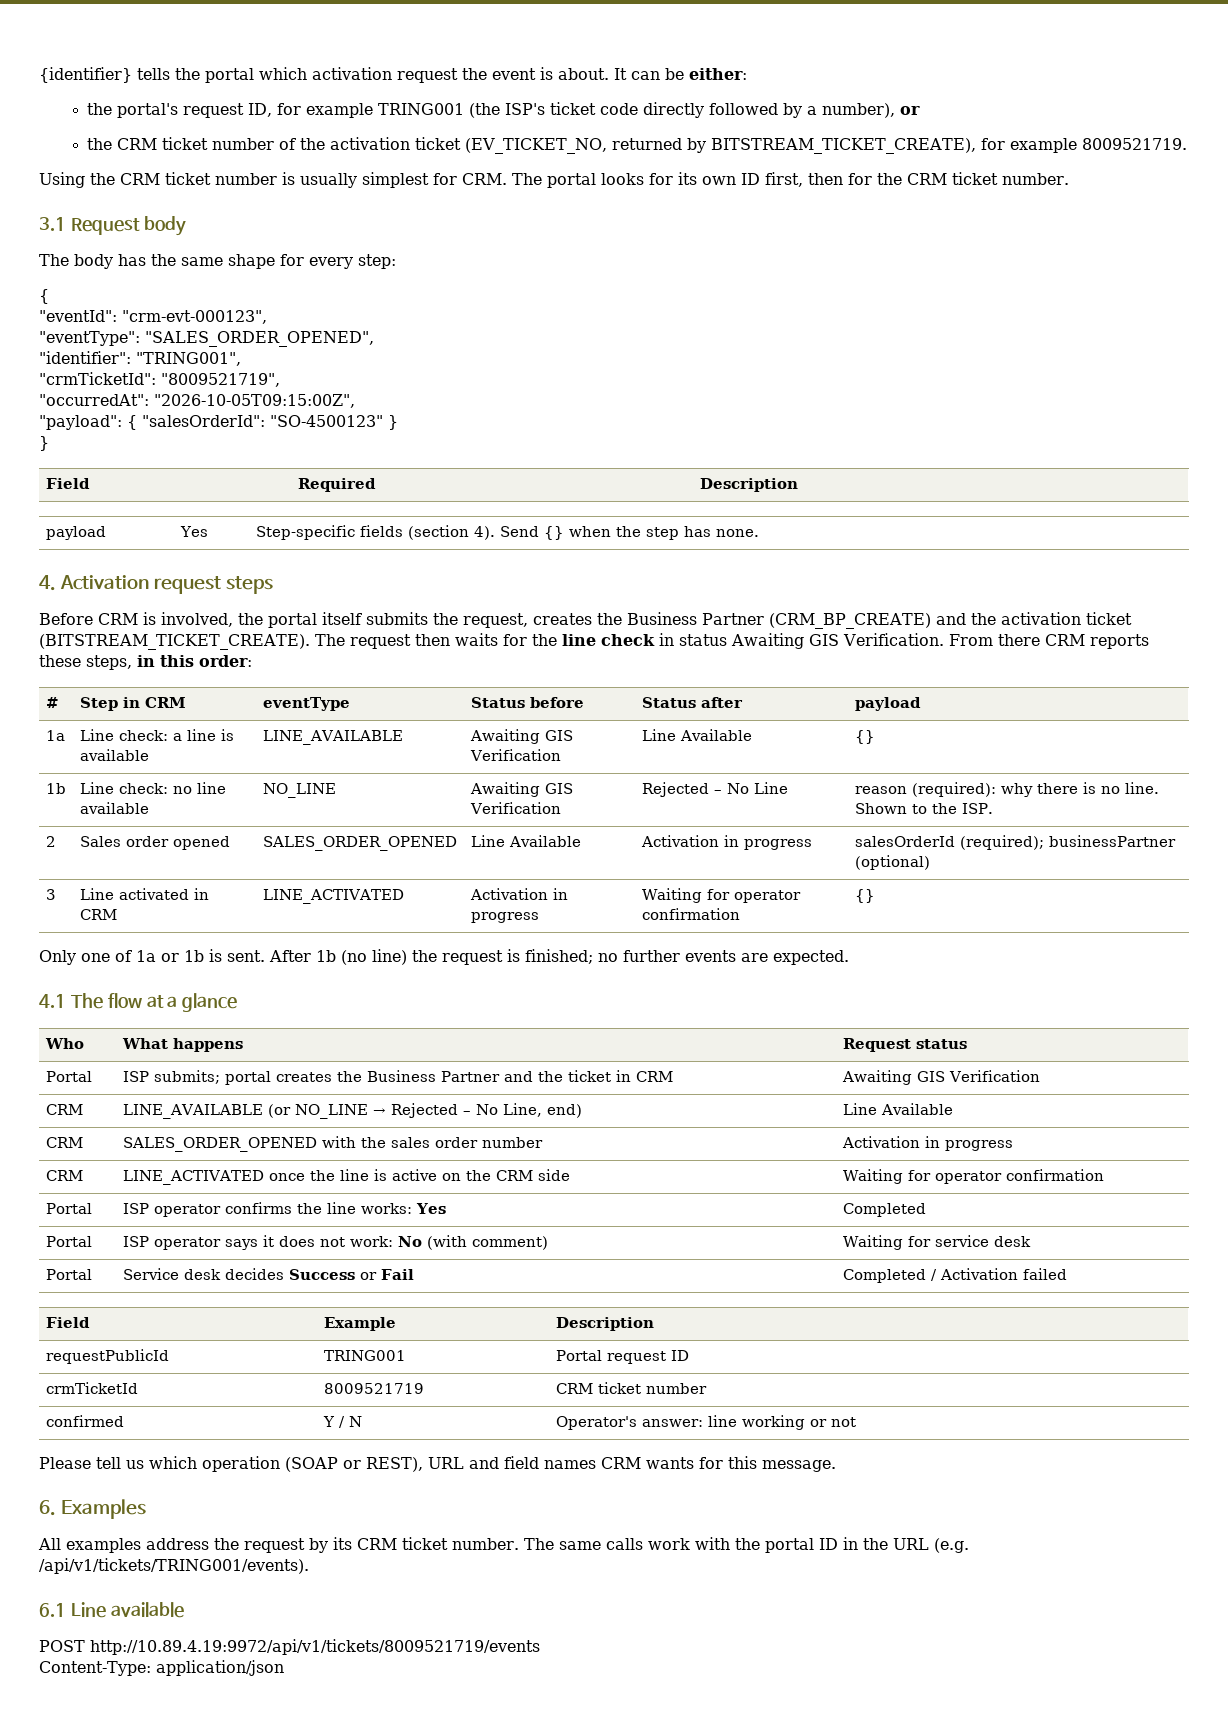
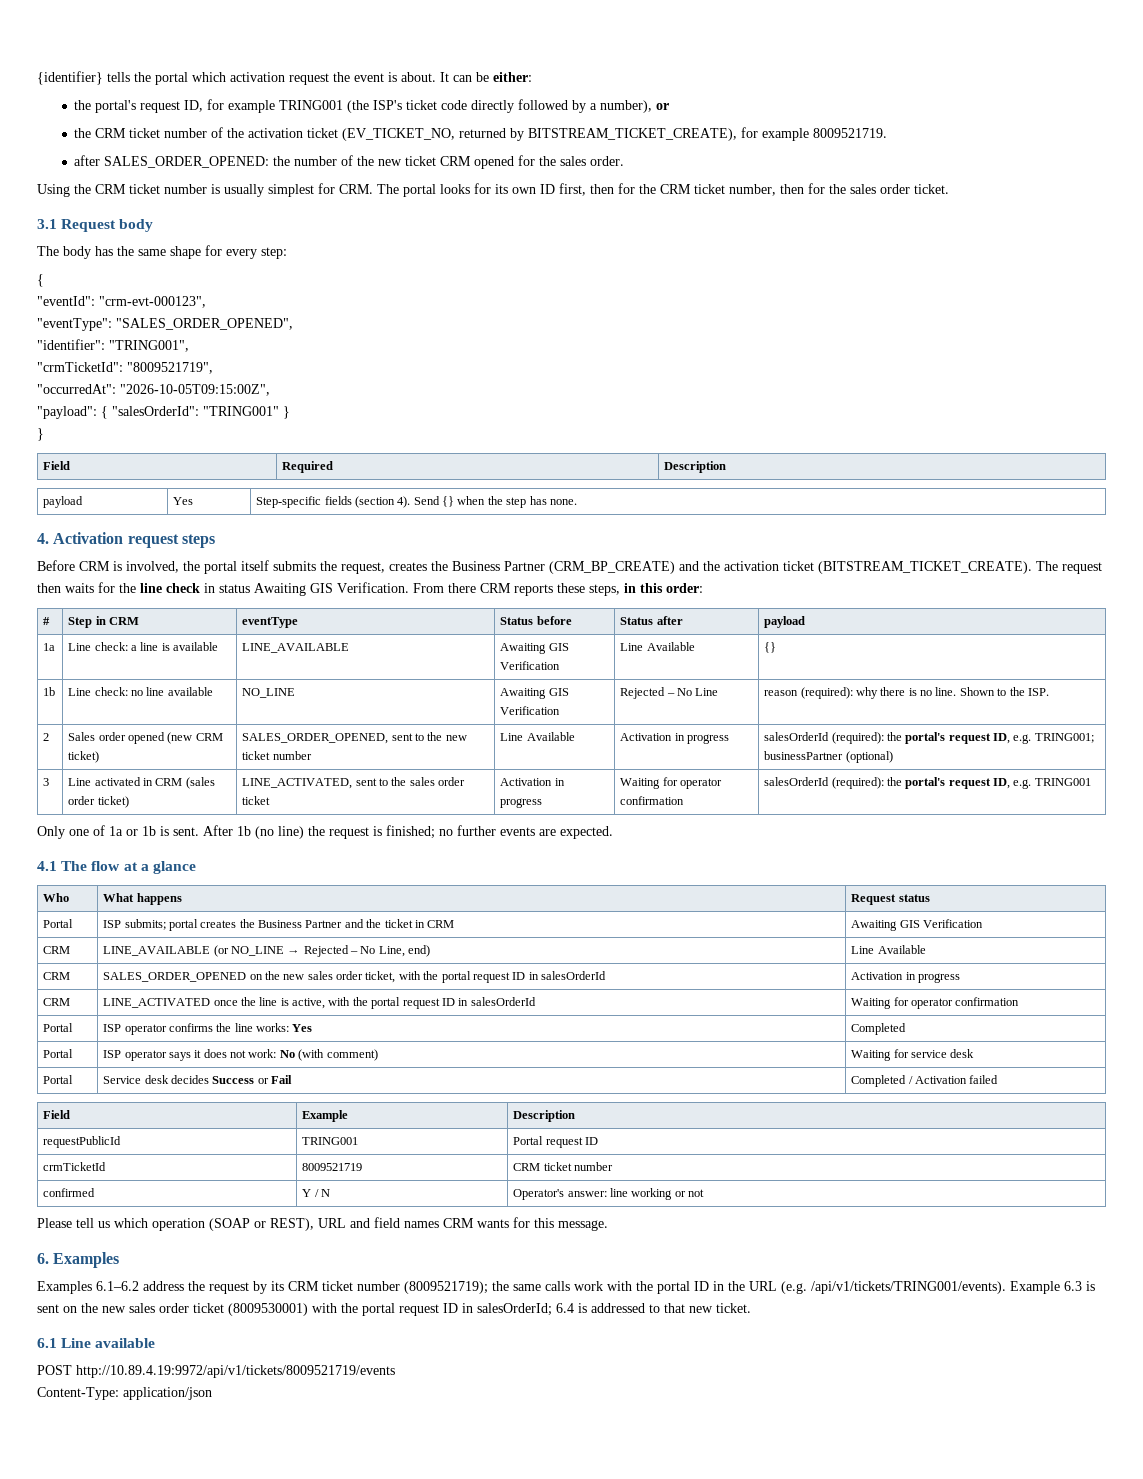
(1188, 144) none -> [74,155,625,169] // after SALES_ORDER_OPENED: the number of the new ticket CRM opened for the sales order.
[1002,173,1069,185] number. -> [729,183,949,196] number, then for the sales order ticket.
[270,415,383,427] "SO-4500123" -> [203,406,279,416] "TRING001"
[262,836,457,851] | SALES_ORDER_OPENED -> [167,732,223,744] [68,751,100,763] [242,732,467,744] [242,751,312,760] (new CRM ticket) | SALES_ORDER_OPENED, sent to the new ticket number
[959,835,1044,850] (required); -> [831,732,1094,744] (required): the portal's request ID, e.g. TRING001;
[262,889,404,904] | LINE_ACTIVATED -> [185,777,215,789] [68,796,129,808] [242,777,466,789] [242,796,271,805] (sales order ticket) | LINE_ACTIVATED, sent to the sales order ticket
[854,889,875,903] {} -> [764,777,1091,789] salesOrderId (required): the portal's request ID, e.g. TRING001
[321,1136,543,1148] with the sales order number -> [249,971,607,983] on the new sales order ticket, with the portal request ID in salesOrderId
[391,1169,570,1181] active on the CRM side -> [292,997,536,1009] active, with the portal request ID in salesOrderId
[38,1538,141,1553] All examples -> [37,1281,139,1294] Examples 6.1–6.2
[452,1538,554,1550] number. The -> [357,1281,509,1294] number (8009521719); the
(309, 1566) none -> [1010,1281,1095,1294] [37,1303,751,1316] Example 6.3 is sent on the new sales order ticket (8009530001) with the portal request ID in salesOrderId; 6.4 is addressed to that new ticket.

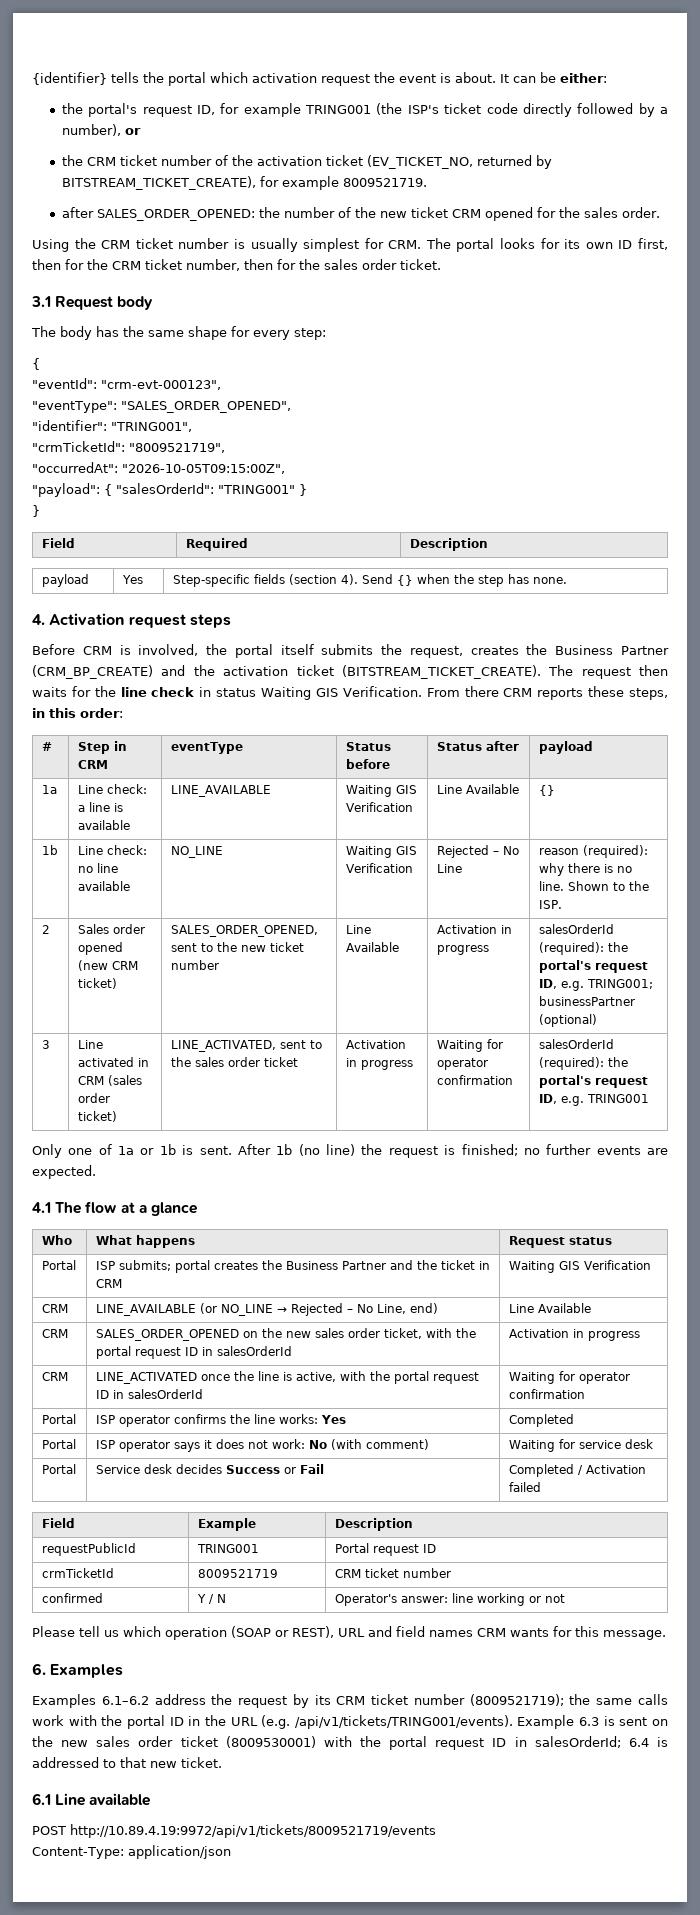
[254,583,306,596] Awaiting -> [261,687,312,700] Waiting
[500,643,547,654] Awaiting -> [345,785,392,797] Waiting
[500,688,547,699] Awaiting -> [345,846,392,858] Waiting
[851,920,898,931] Awaiting -> [508,1261,555,1273] Waiting

